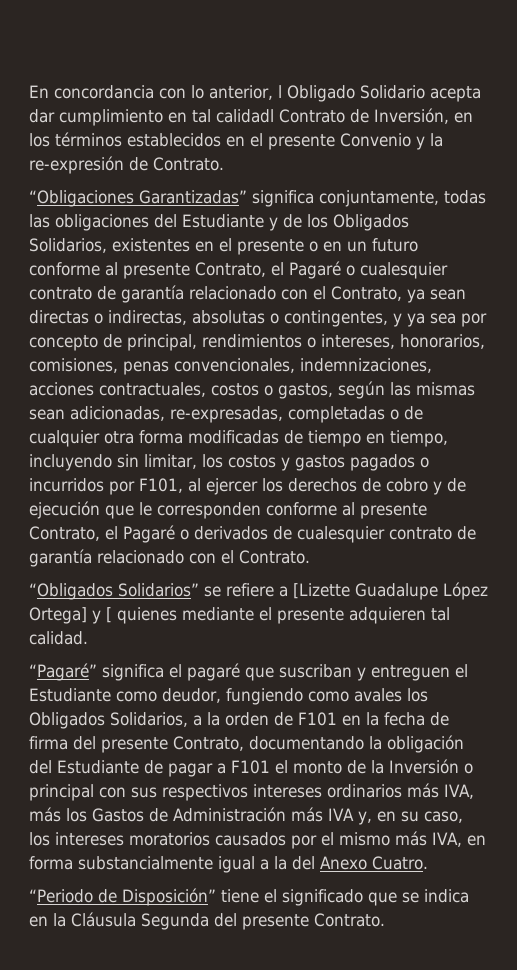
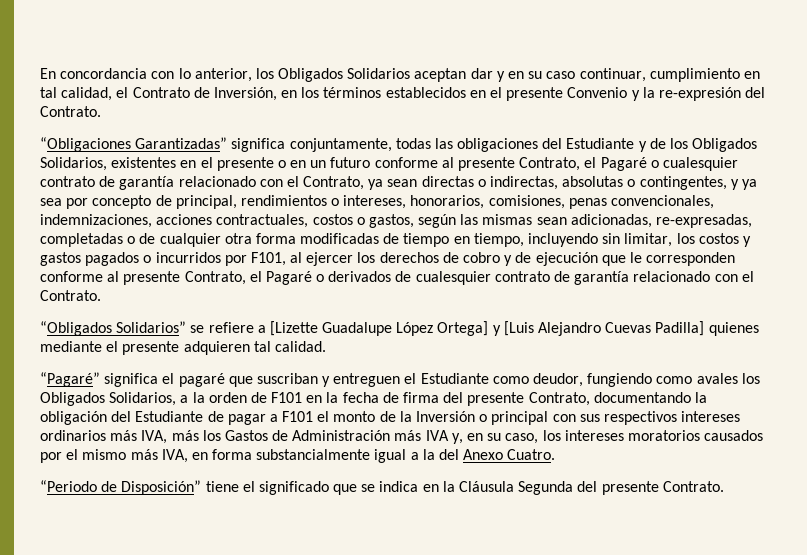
[278,85,481,102] [29,109,55,123] l Obligado Solidario acepta dar -> [255,68,646,82] los Obligados Solidarios aceptan dar y en su caso continuar,
[216,109,274,123] calidadl -> [61,87,129,101] calidad, el
[129,157,148,171] de -> [745,87,766,98] del
[106,607,112,623] [ -> [503,321,705,336] [Luis Alejandro Cuevas Padilla]

